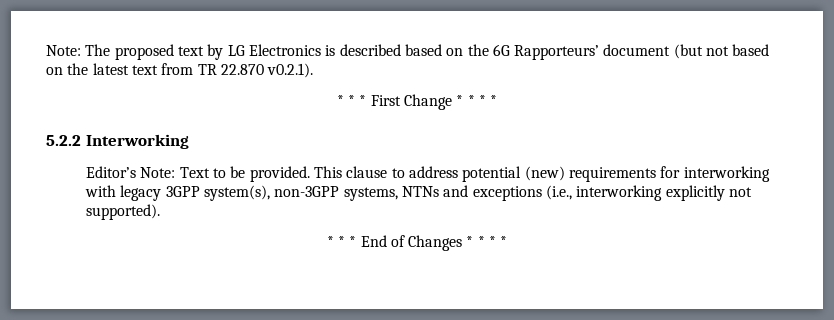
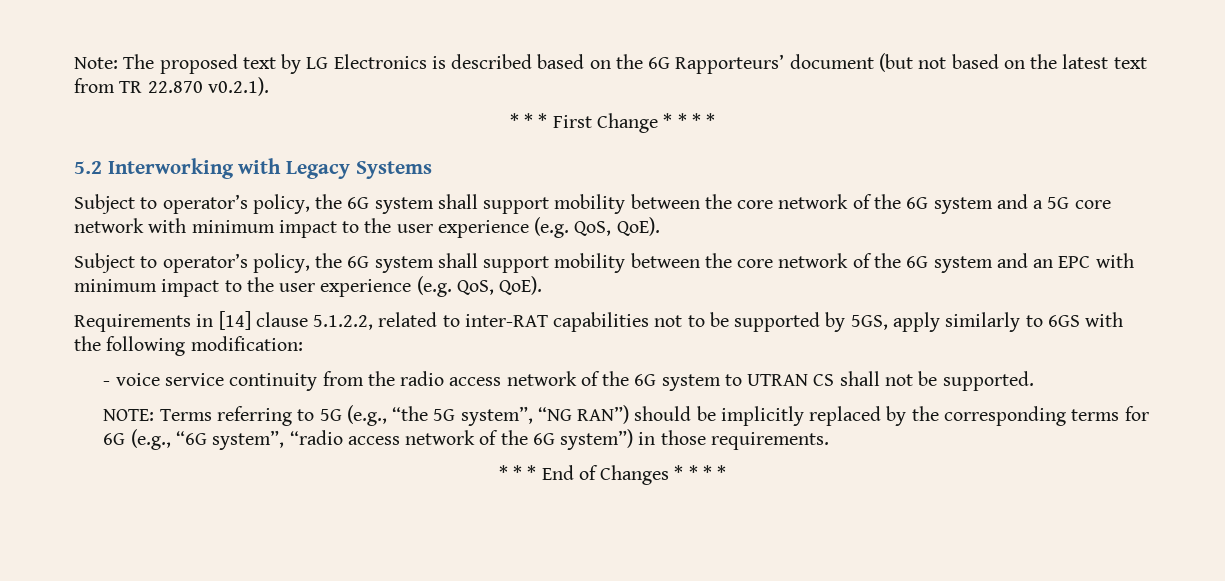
[46,135,81,146] 5.2.2 -> [74,161,102,174] 5.2
[86,166,770,182] [85,185,752,201] [86,204,161,220] // Editor’s Note: Text to be provided. This clause to address potential (new) requirements for interworking with legacy 3GPP system(s), non-3GPP systems, NTNs and exceptions (i.e., interworking explicitly not supported). -> [238,158,432,179] [74,194,1111,214] [74,217,660,238] [74,253,1134,273] [74,276,543,297] [74,311,1124,332] [74,336,303,356] [103,371,1034,391] [103,405,1149,426] [103,429,829,450] with Legacy Systems // Subject to operator’s policy, the 6G system shall support mobility between the core network of the 6G system and a 5G core network with minimum impact to the user experience (e.g. QoS, QoE). // Subject to operator’s policy, the 6G system shall support mobility between the core network of the 6G system and an EPC with minimum impact to the user experience (e.g. QoS, QoE). // Requirements in [14] clause 5.1.2.2, related to inter-RAT capabilities not to be supported by 5GS, apply similarly to 6GS with the following modification: // - voice service continuity from the radio access network of the 6G system to UTRAN CS shall not be supported. // NOTE: Terms referring to 5G (e.g., “the 5G system”, “NG RAN”) should be implicitly replaced by the corresponding terms for 6G (e.g., “6G system”, “radio access network of the 6G system”) in those requirements.

